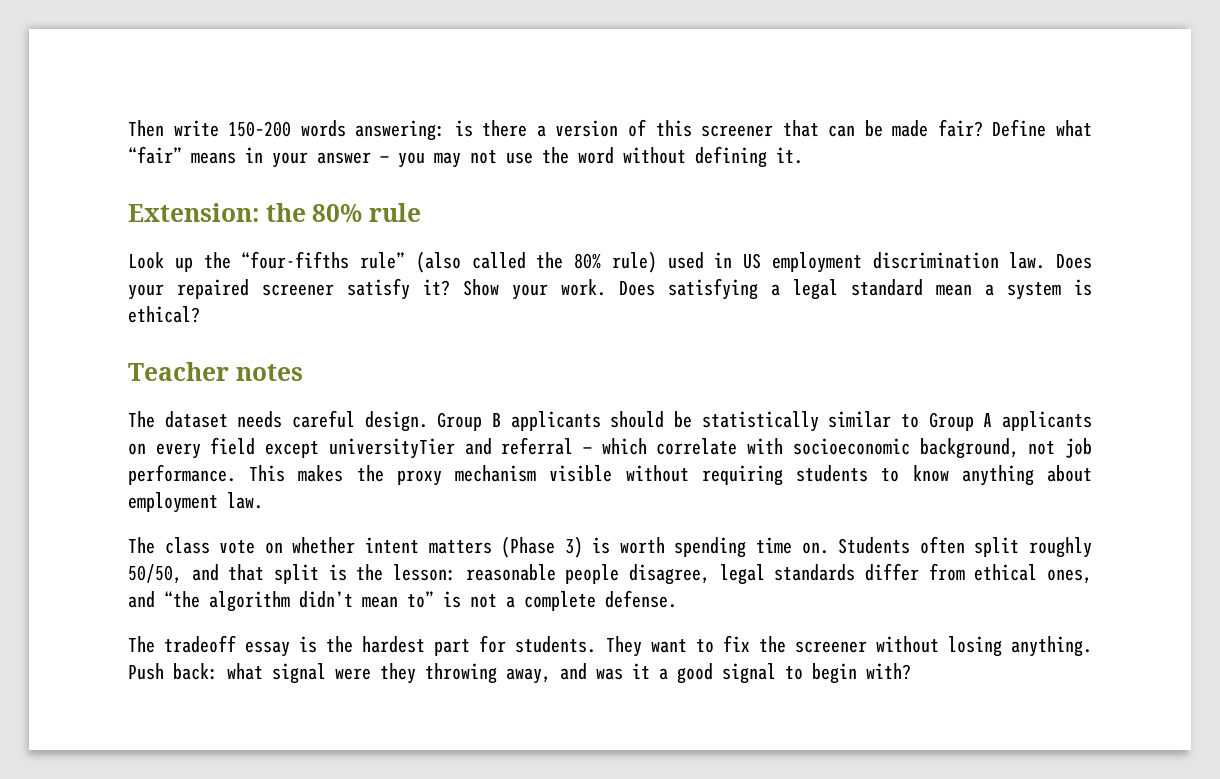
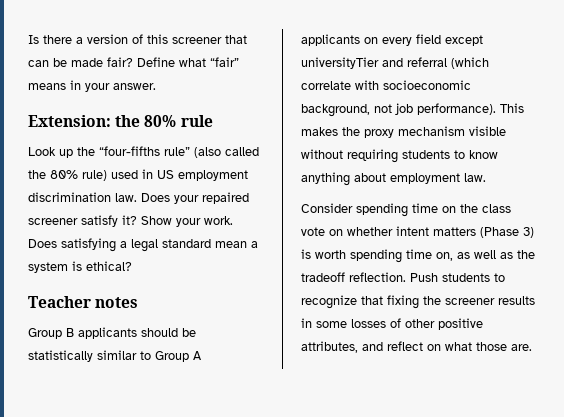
[128,120,473,141] Then write 150–200 words answering: is -> [28,35,39,44] Is
[317,146,803,168] answer — you may not use the word without defining it. -> [113,83,156,90] answer.
[128,410,428,432] The dataset needs careful design. -> (139, 302) none
[583,438,647,455] — which -> [451,57,489,69] (which
[128,464,236,485] performance. -> [417,103,496,115] performance).
[128,537,155,554] The -> [301,203,478,217] Consider spending time on the
[801,536,1092,558] [128,563,1092,585] [128,590,677,612] [128,635,1092,657] [128,663,911,684] on. Students often split roughly 50/50, and that split is the lesson: reasonable people disagree, legal standards differ from ethical ones, and “the algorithm didn’t mean to” is not a complete defense. // The tradeoff essay is the hardest part for students. They want to fix the screener without losing anything. Push back: what signal were they throwing away, and was it a good signal to begin with? -> [436,250,535,261] [301,272,505,282] [301,295,535,309] [301,318,483,330] [301,341,532,353] on, as well as the tradeoff reflection. Push students to recognize that fixing the screener results in some losses of other positive attributes, and reflect on what those are.

